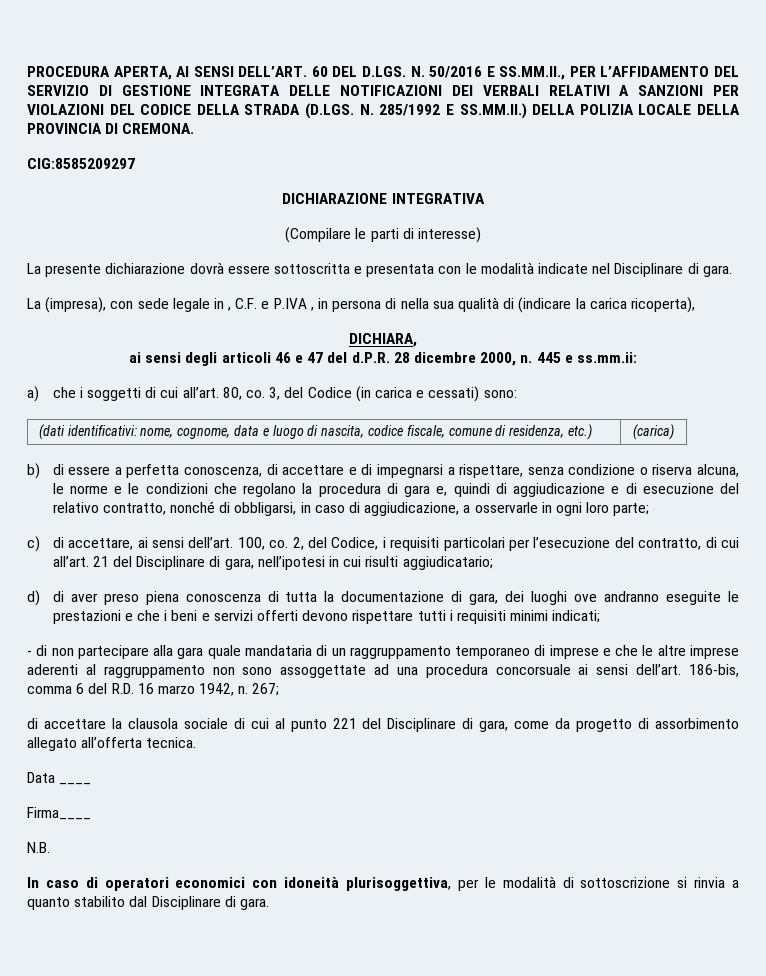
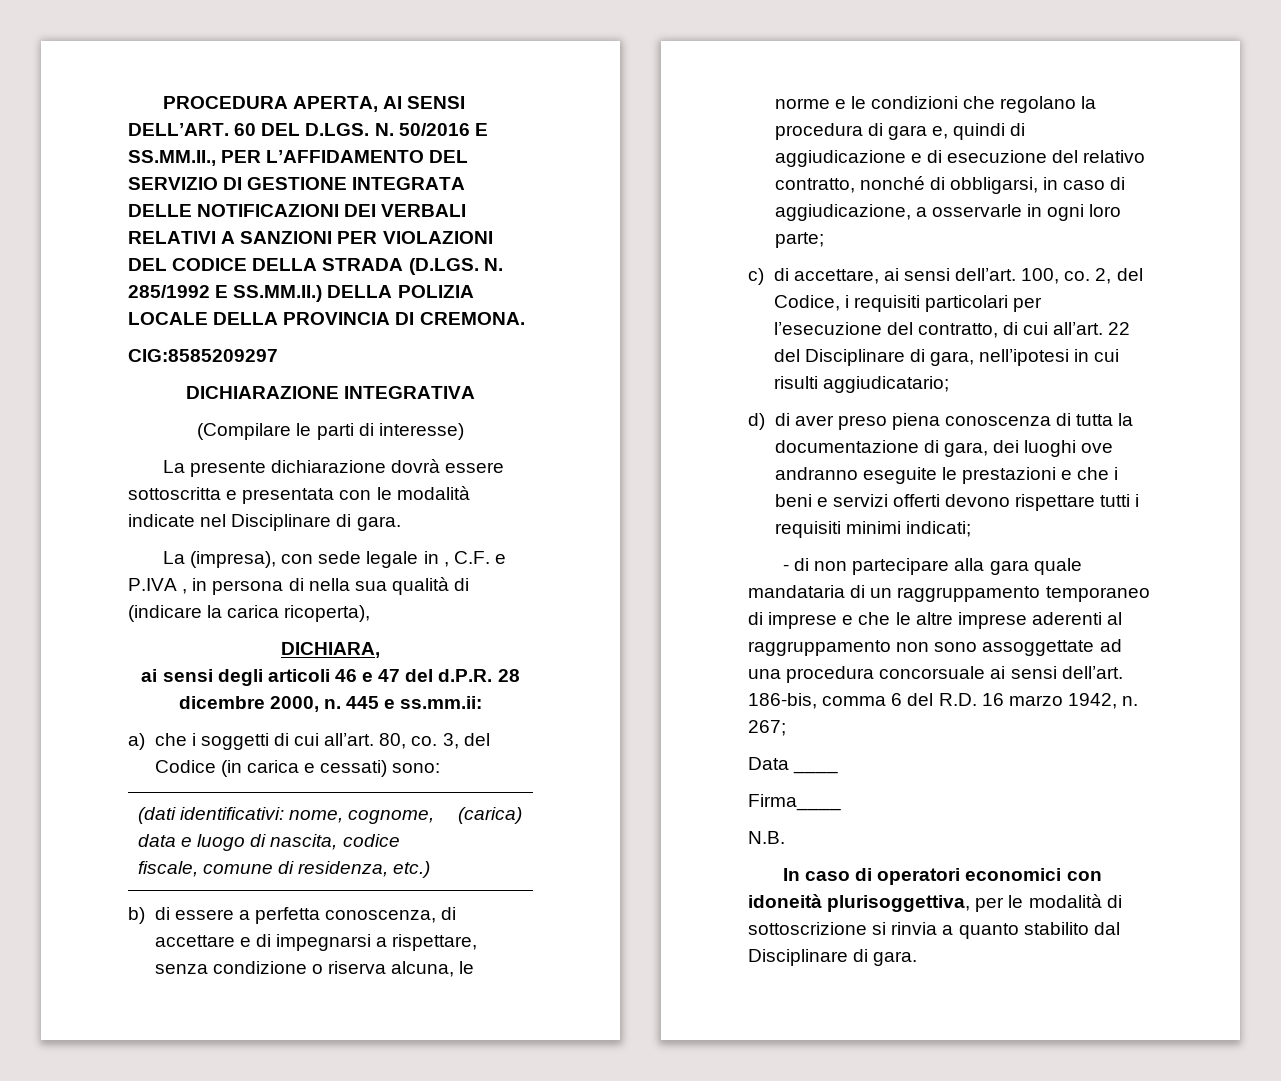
[92,556,109,567] 21 -> [1108,322,1131,335] 22
[27,718,740,732] [27,737,197,751] // di accettare la clausola sociale di cui al punto 221 del Disciplinare di gara, come da progetto di assorbimento allegato all’offerta tecnica. -> (786, 728) none

